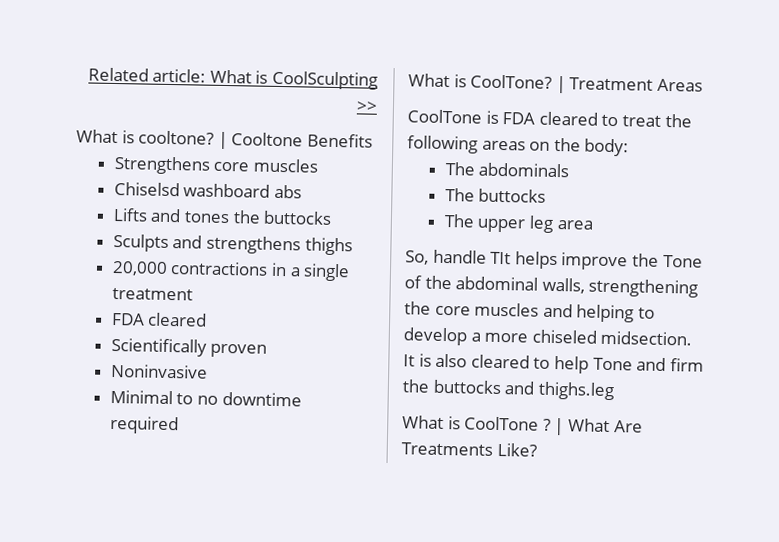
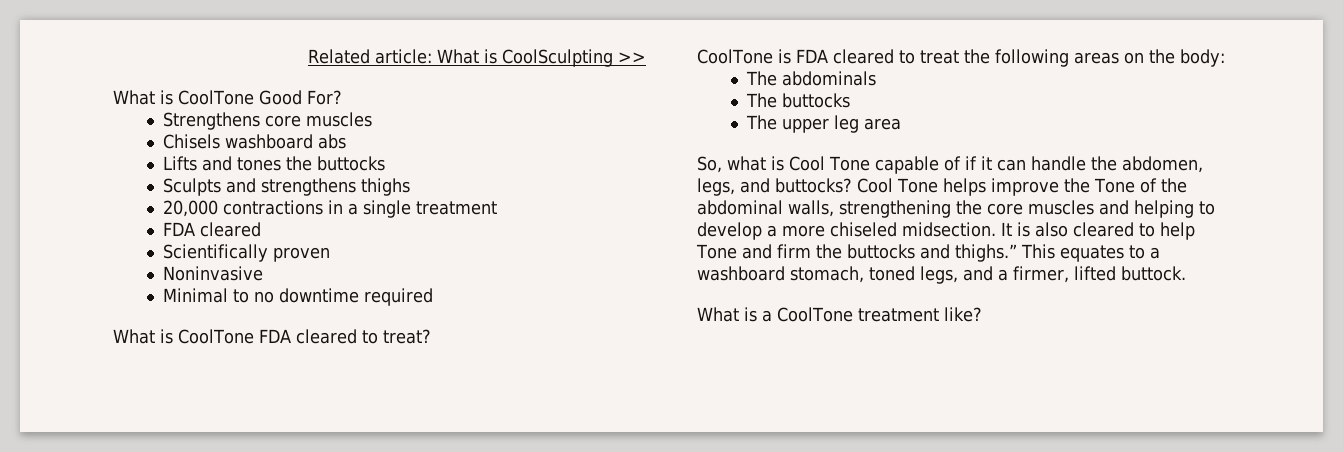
[138,130,373,150] cooltone? | Cooltone Benefits -> [178,90,342,105] CoolTone Good For?
[113,181,180,197] Chiselsd -> [163,134,221,149] Chisels
[470,74,703,94] CoolTone? | Treatment Areas -> [178,329,431,344] CoolTone FDA cleared to treat?
[432,249,512,265] handle TIt -> [727,156,1203,174] [697,178,938,196] what is Cool Tone capable of if it can handle the abdomen, legs, and buttocks? Cool Tone
[537,381,615,401] [402,415,643,436] [401,442,537,457] thighs.leg // What is CoolTone ? | What Are Treatments Like? -> [954,244,1160,262] [697,266,1186,284] [697,307,982,322] thighs.” This equates to a washboard stomach, toned legs, and a firmer, lifted buttock. // What is a CoolTone treatment like?

